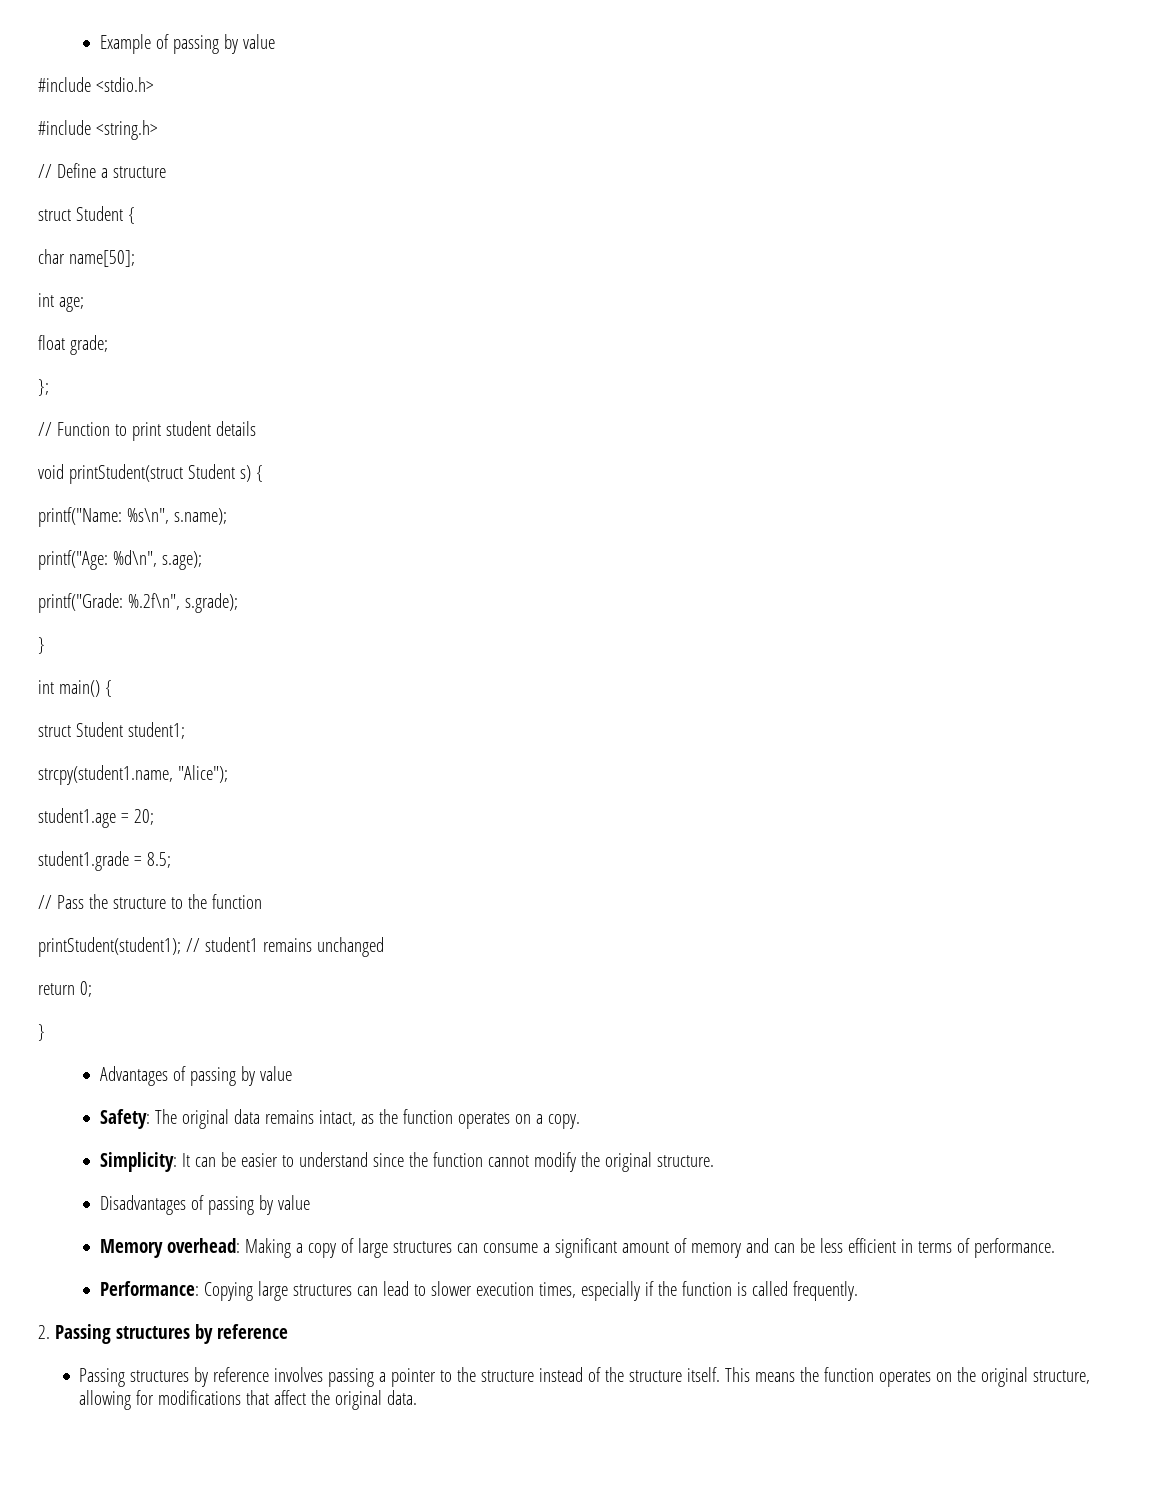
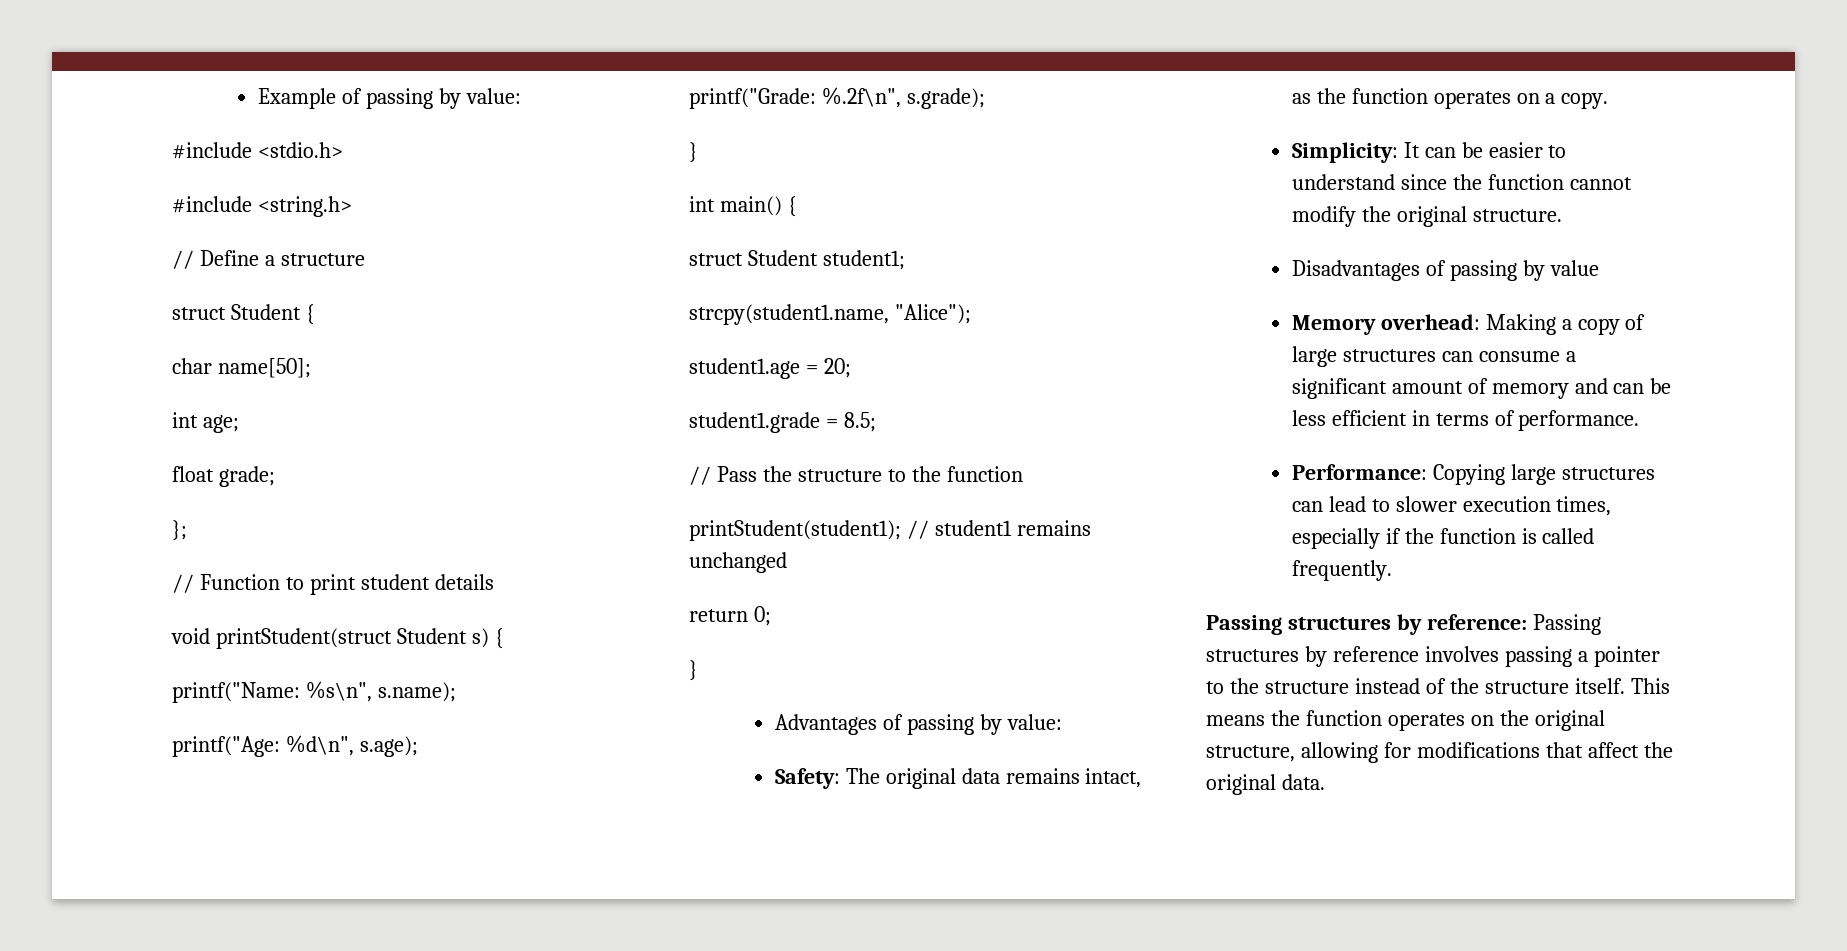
[243,34,276,49] value -> [465,88,521,104] value:
[260,1066,293,1081] value -> [1006,714,1062,730] value:
[38,1324,288,1344] 2. Passing structures by reference // -> [1206,614,1527,635] Passing structures by reference:

